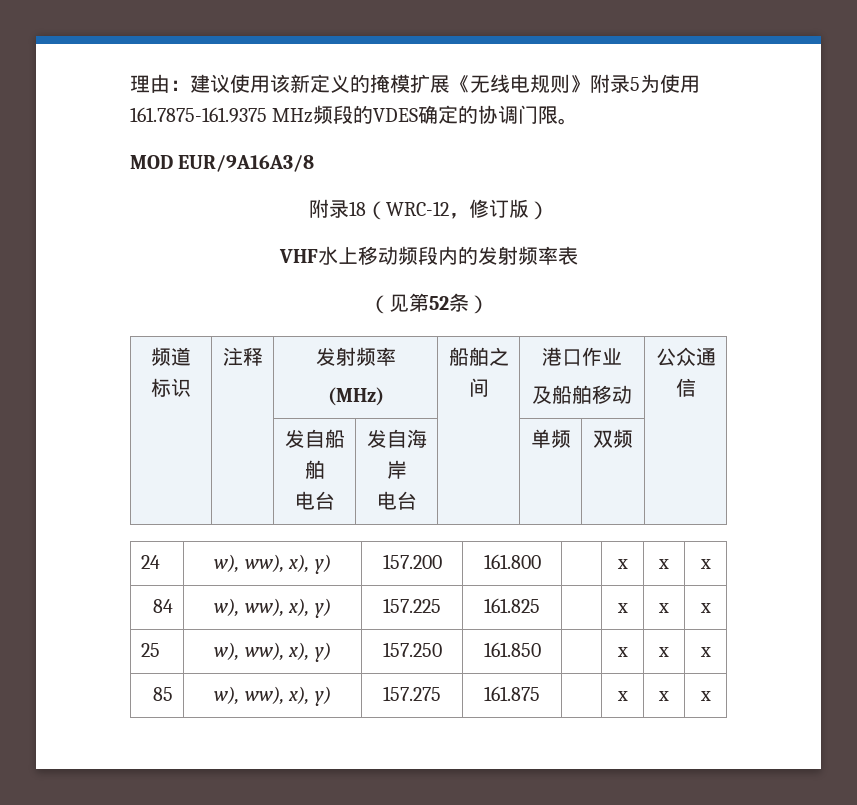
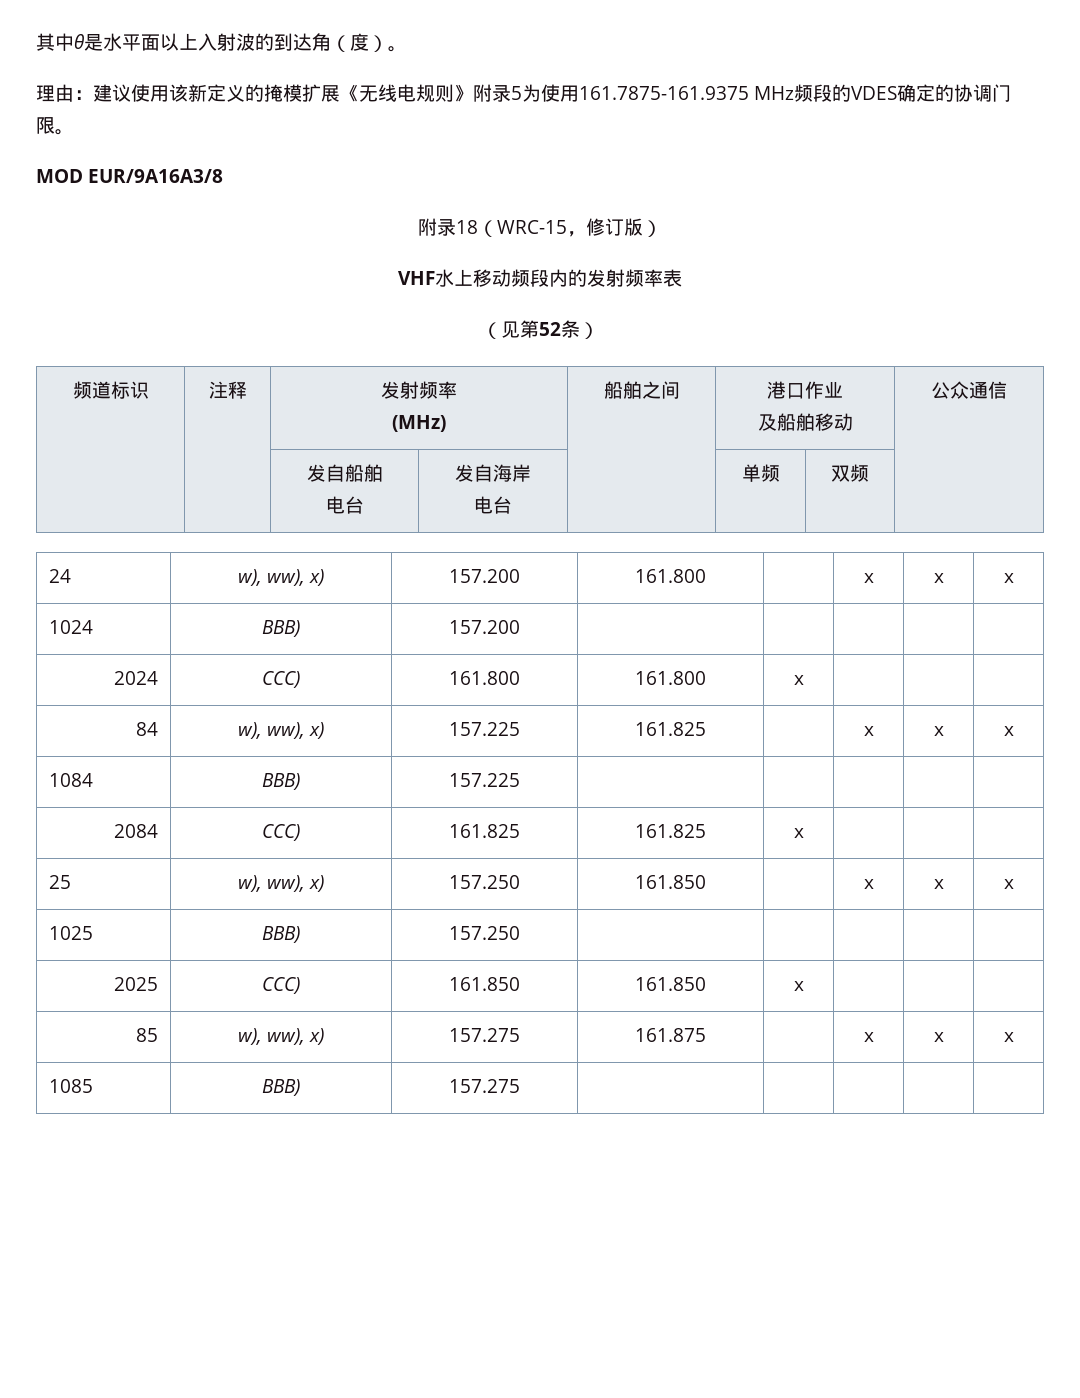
(130, 84) none -> [36,33,407,52] 其中θ是水平面以上入射波的到达角（度）。 //
[385,201,449,216] WRC-12 -> [497,220,567,234] WRC-15
[288,554,331,574] x), y) -> [309,569,324,586] x)
(711, 564) none -> [48,620,93,634] [262,620,300,637] [449,620,520,634] [114,671,159,685] [262,671,300,688] [449,671,520,685] [635,671,706,685] [793,675,804,685] // 1024 | BBB) | 157.200 | | | | | // 2024 | CCC) | 161.800 | 161.800 | x | | |
[288,598,331,618] x), y) -> [309,722,324,739] x)
(711, 608) none -> [48,773,93,787] [262,773,300,790] [449,773,520,787] [114,824,159,838] [262,824,300,841] [449,824,520,838] [635,824,706,838] [793,828,804,838] // 1084 | BBB) | 157.225 | | | | | // 2084 | CCC) | 161.825 | 161.825 | x | | |
[288,642,331,662] x), y) -> [309,875,324,892] x)
(711, 652) none -> [48,926,93,940] [262,926,300,943] [449,926,520,940] [114,977,159,991] [262,977,300,994] [449,977,520,991] [635,977,706,991] [793,981,804,991] // 1025 | BBB) | 157.250 | | | | | // 2025 | CCC) | 161.850 | 161.850 | x | | |
[288,686,331,706] x), y) -> [309,1028,324,1045] x)
(711, 696) none -> [48,1079,93,1093] [262,1079,300,1096] [449,1079,520,1093] // 1085 | BBB) | 157.275 | | | | |

